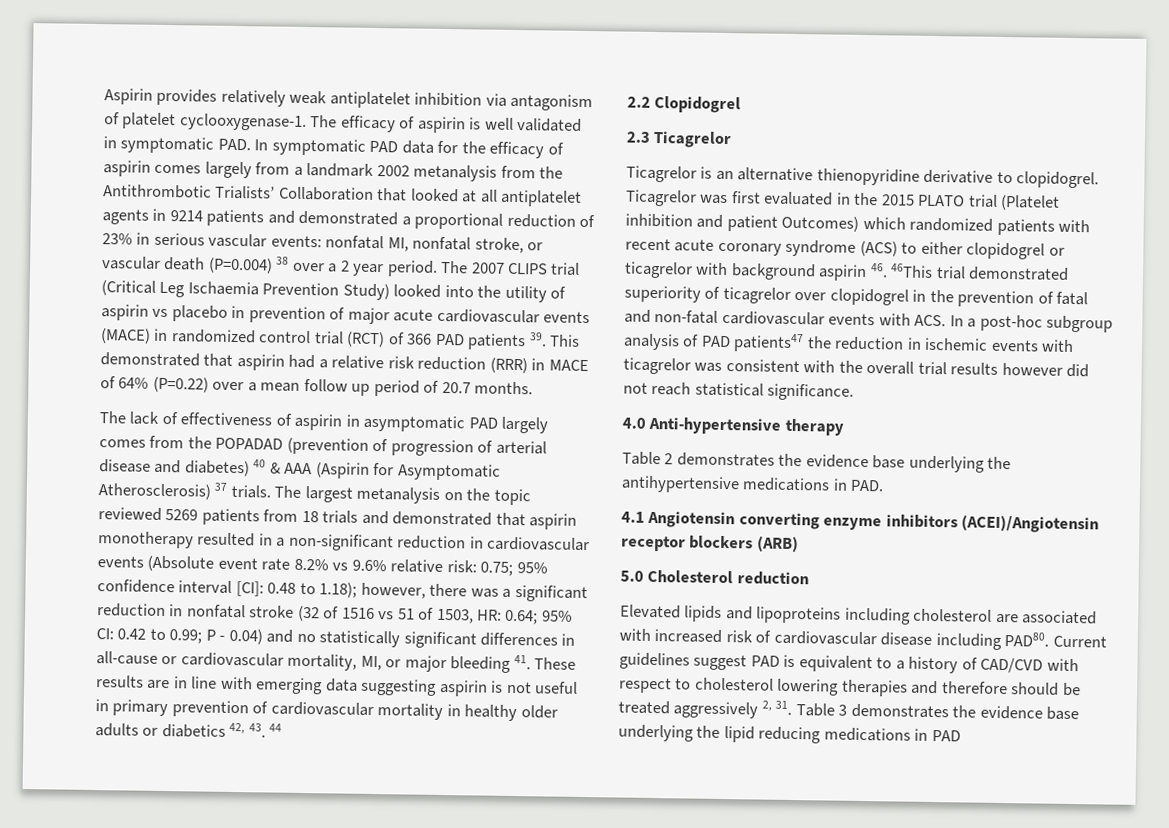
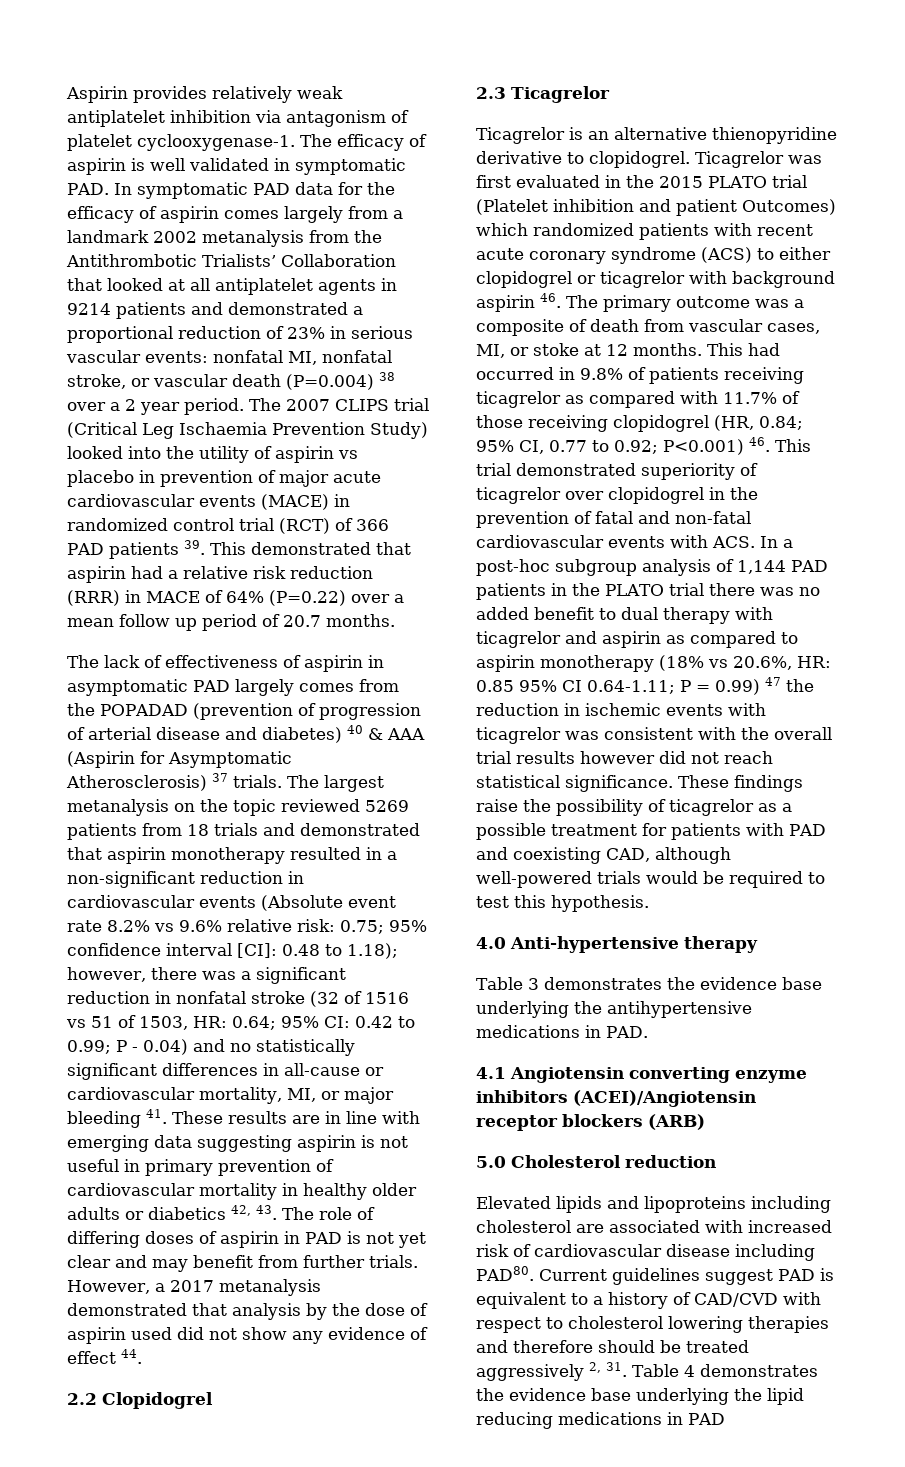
[269,723,283,732] 44 -> [282,1207,375,1220] [67,1231,426,1248] [67,1255,418,1272] [67,1279,321,1296] [67,1303,428,1320] [67,1327,428,1344] [67,1349,142,1364] The role of differing doses of aspirin in PAD is not yet clear and may benefit from further trials. However, a 2017 metanalysis demonstrated that analysis by the dose of aspirin used did not show any evidence of effect 44.
[890,263,934,278] 46This -> [566,295,804,312] [476,319,820,336] [476,343,780,358] [476,367,804,384] [476,391,800,408] [476,415,803,432] [476,437,811,455] The primary outcome was a composite of death from vascular cases, MI, or stoke at 12 months. This had occurred in 9.8% of patients receiving ticagrelor as compared with 11.7% of those receiving clopidogrel (HR, 0.84; 95% CI, 0.77 to 0.92; P<0.001) 46. This
[700,333,805,353] PAD patients47 -> [737,560,828,574] [476,583,820,600] [476,607,773,624] [476,631,798,648] [476,655,831,672] [476,677,781,695] 1,144 PAD patients in the PLATO trial there was no added benefit to dual therapy with ticagrelor and aspirin as compared to aspirin monotherapy (18% vs 20.6%, HR: 0.85 95% CI 0.64-1.11; P = 0.99) 47
(855, 392) none -> [678,775,803,792] [476,799,792,816] [476,823,826,840] [476,847,731,864] [476,871,825,888] [476,895,649,912] These findings raise the possibility of ticagrelor as a possible treatment for patients with PAD and coexisting CAD, although well-powered trials would be required to test this hypothesis.
[664,453,674,465] 2 -> [527,978,539,990] 3
[838,704,848,716] 3 -> [683,1365,695,1377] 4

